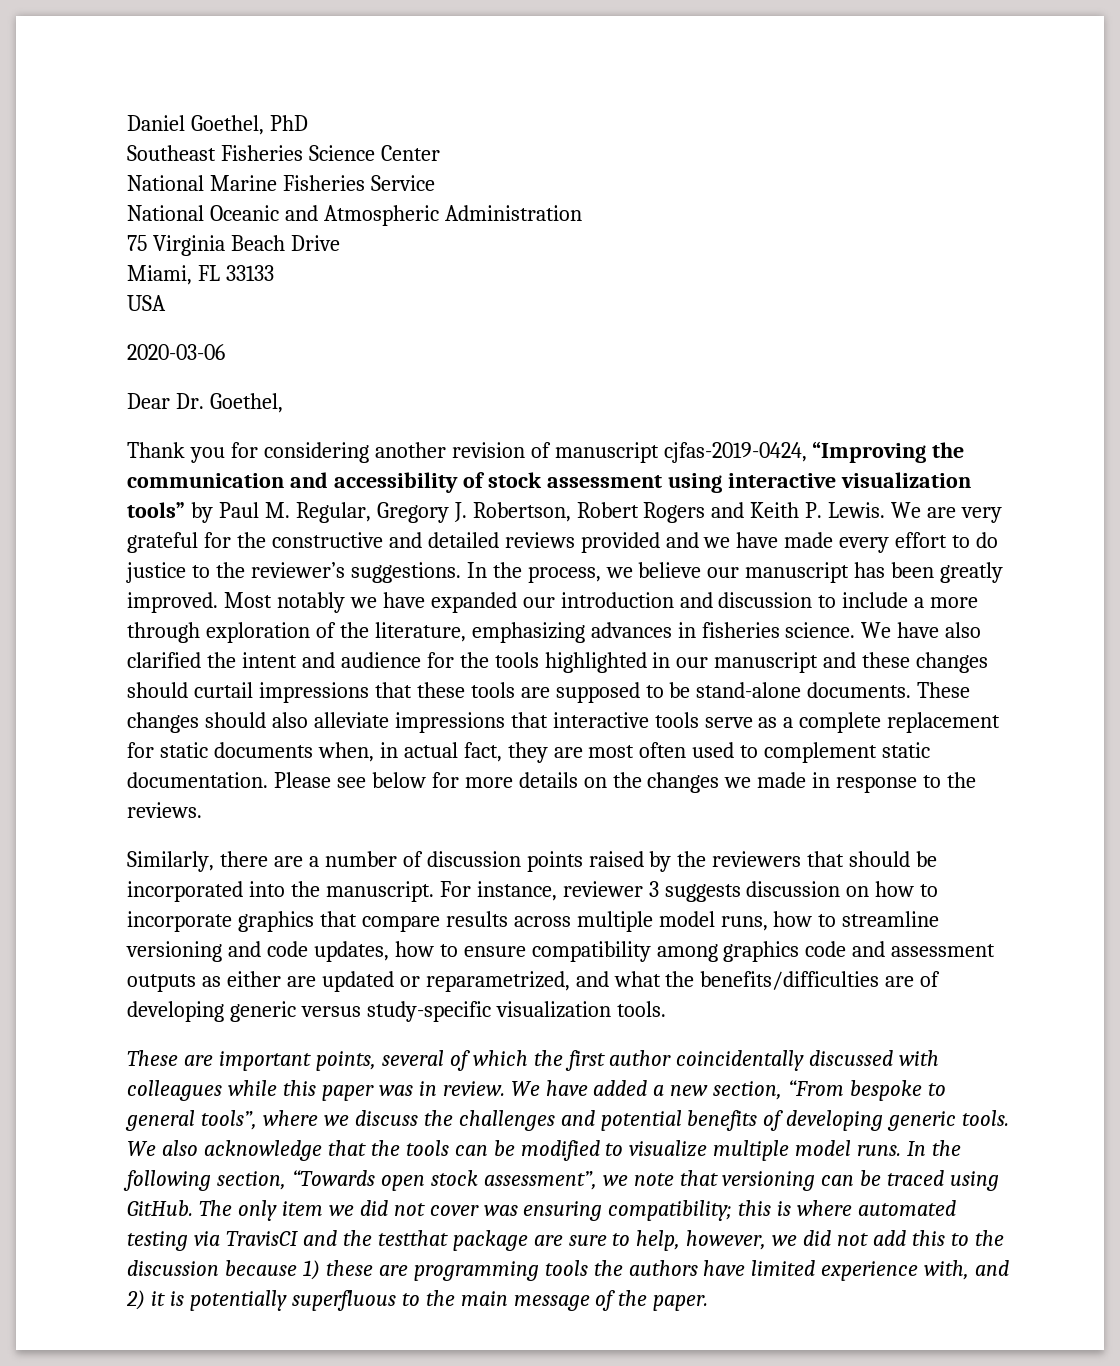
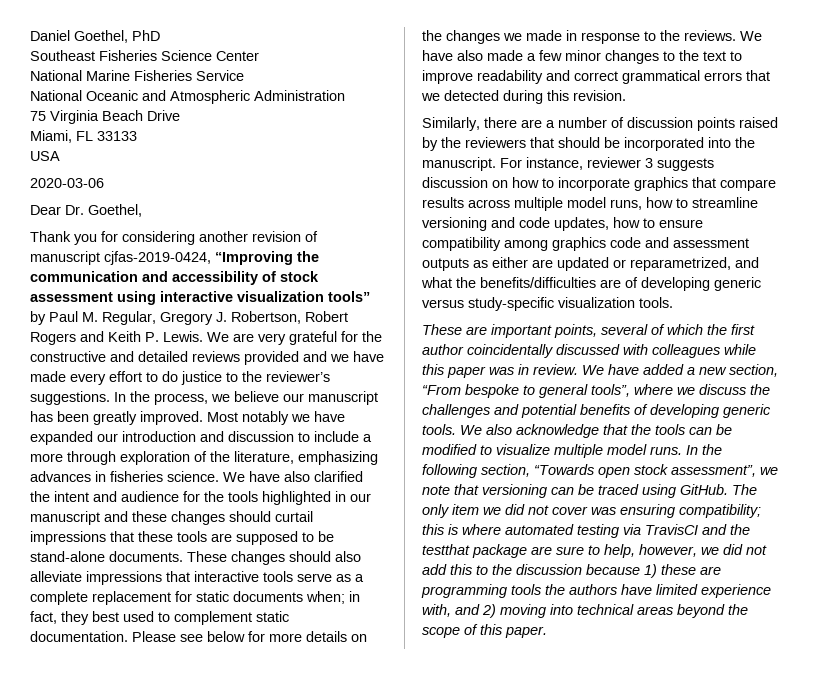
[317,742,687,763] when, in actual fact, they are most often -> [306,591,360,604] [30,611,119,625] when; in fact, they best
(202, 810) none -> [740,31,762,41] [422,50,742,64] [422,70,770,84] [421,90,626,104] We have also made a few minor changes to the text to improve readability and correct grammatical errors that we detected during this revision.
[150,1290,648,1311] it is potentially superfluous to the main message of the -> [500,604,748,618] [422,624,502,638] moving into technical areas beyond the scope of this

